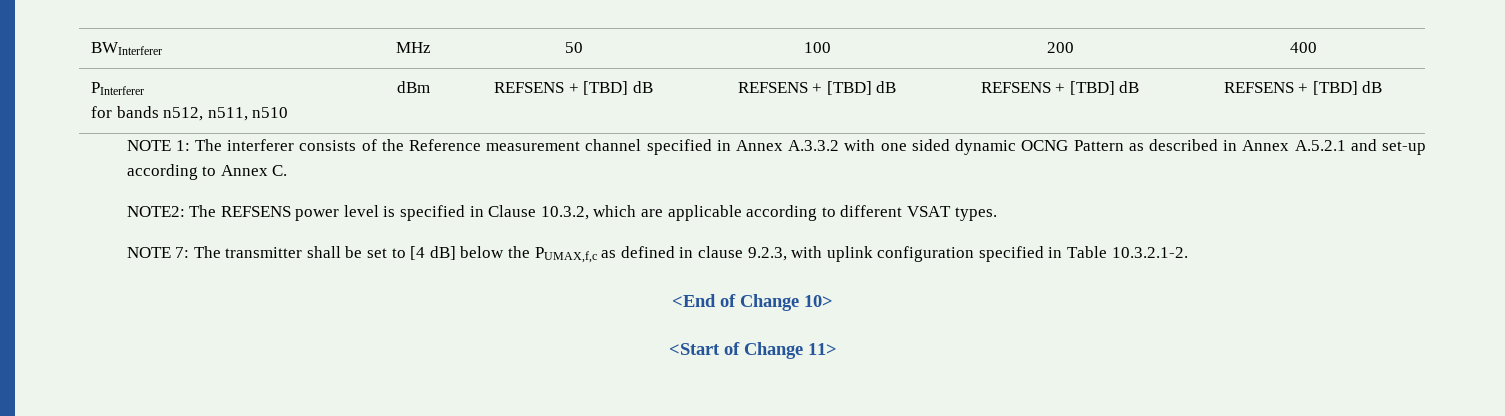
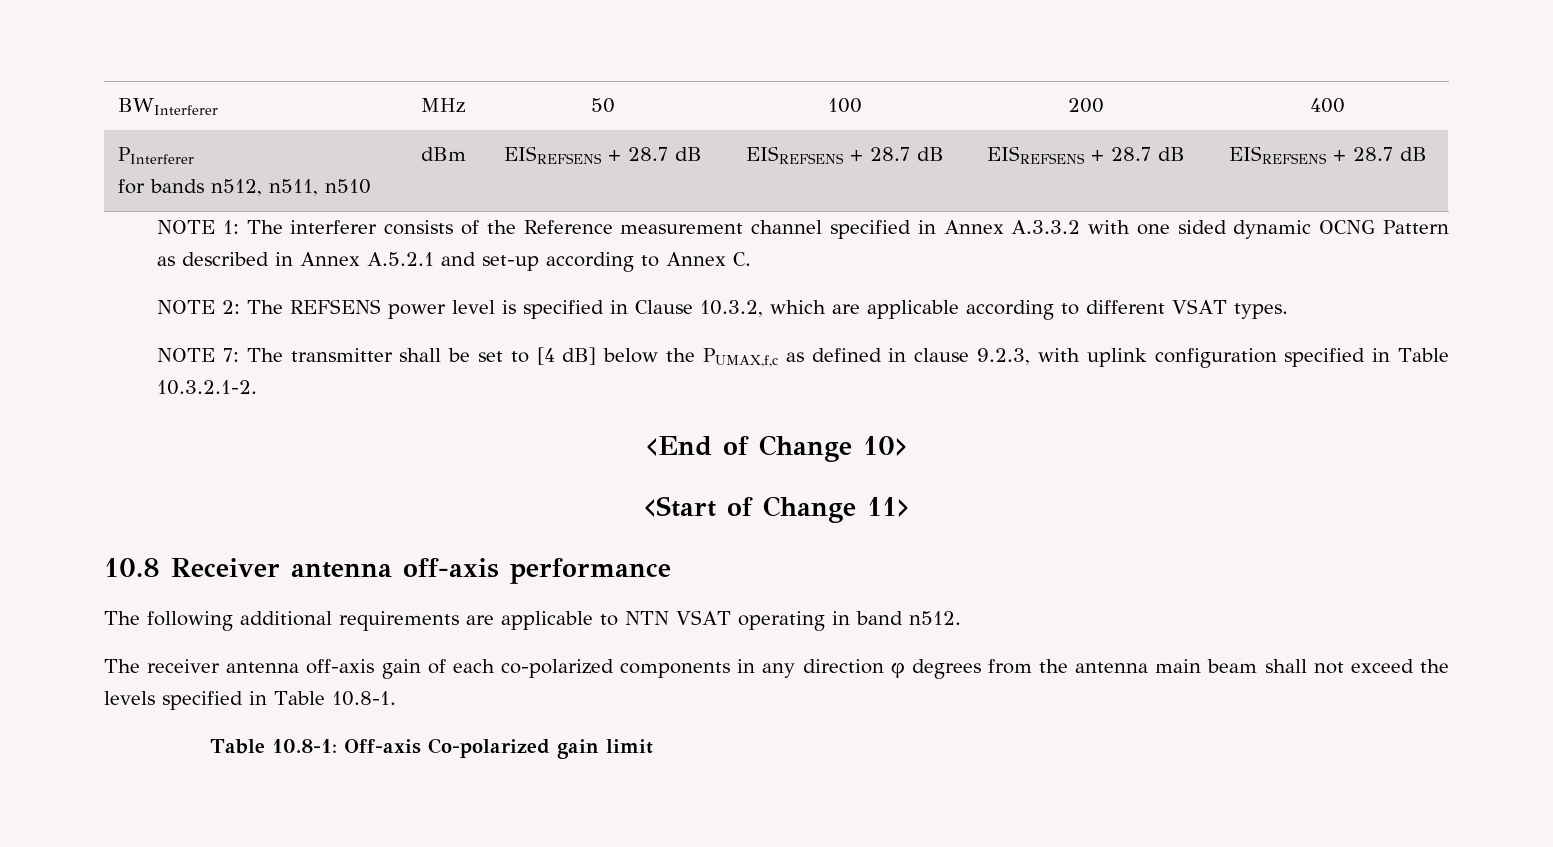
[494,81,653,95] [737,81,897,95] [980,81,1140,95] [1223,81,1358,95] REFSENS + [TBD] dB | REFSENS + [TBD] dB | REFSENS + [TBD] dB | REFSENS + [TBD] -> [503,146,702,164] [745,146,944,164] [987,146,1185,164] [1228,146,1393,164] EISREFSENS + 28.7 dB | EISREFSENS + 28.7 dB | EISREFSENS + 28.7 dB | EISREFSENS + 28.7
[126,206,185,217] NOTE2: -> [157,300,241,314] NOTE 2:
(837, 349) none -> [104,558,671,584] [104,610,961,631] [104,659,1450,679] [104,691,396,710] [210,738,654,759] // 10.8 Receiver antenna off-axis performance // The following additional requirements are applicable to NTN VSAT operating in band n512. // The receiver antenna off-axis gain of each co-polarized components in any direction φ degrees from the antenna main beam shall not exceed the levels specified in Table 10.8-1. // Table 10.8-1: Off-axis Co-polarized gain limit

